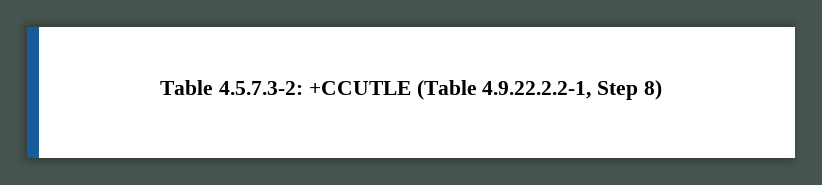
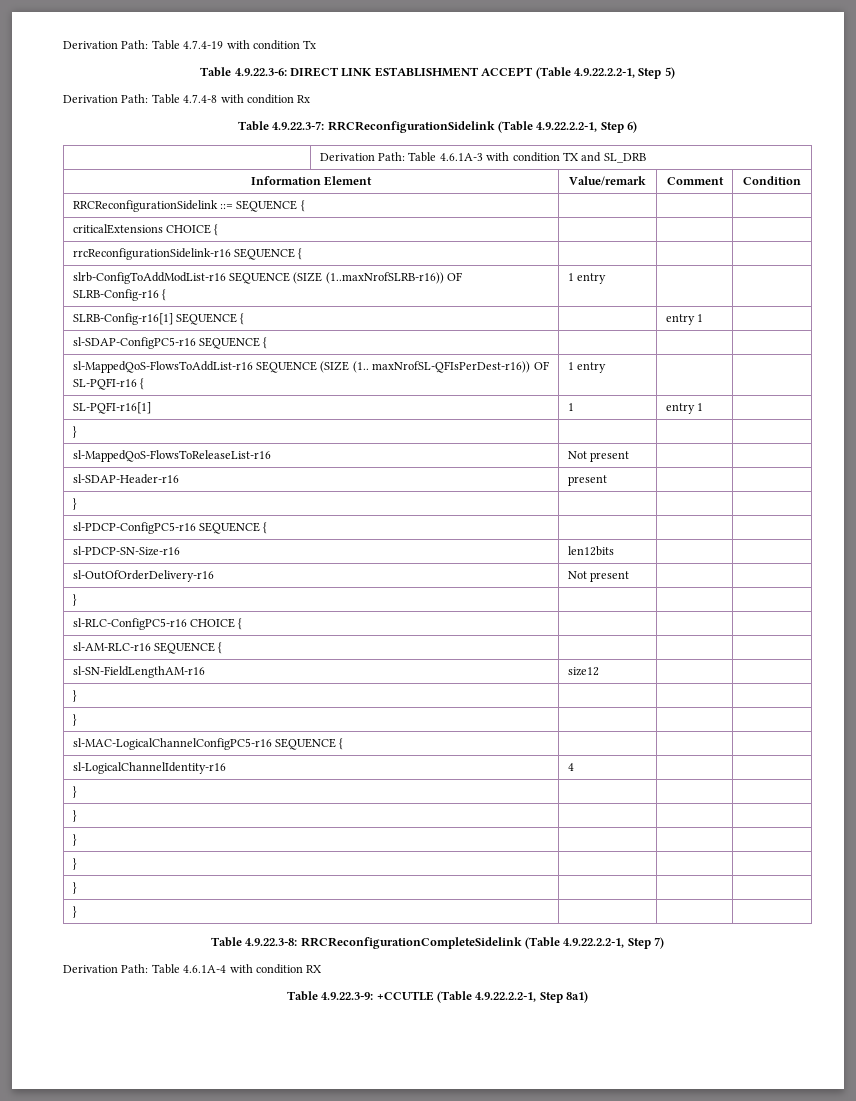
[160,80,303,95] Table 4.5.7.3-2: -> [63,40,317,50] [200,67,675,79] [63,94,311,104] [237,121,638,133] [319,152,646,163] [250,176,373,186] [569,176,646,186] [666,177,724,185] [743,176,801,185] [72,200,305,212] [72,224,219,236] [72,248,303,260] [72,272,463,284] [72,289,167,301] [567,273,607,284] [72,313,245,325] [665,314,704,325] [72,337,268,349] [72,361,549,373] [72,378,145,390] [567,362,607,373] [72,402,151,414] [567,403,574,411] [665,403,704,414] [72,426,77,438] [72,450,271,462] [567,451,630,462] [72,474,179,484] [567,475,607,486] [72,498,77,510] [72,522,268,534] [72,546,180,556] [567,546,614,556] [72,570,214,582] [567,571,630,582] [72,594,77,606] [72,618,243,630] [72,642,223,654] [72,666,205,678] [567,667,599,676] [72,690,77,702] [72,714,77,726] [72,738,344,750] [72,762,226,774] [567,763,574,771] [72,786,77,798] [72,810,77,822] [72,834,77,846] [72,858,77,870] [72,882,77,894] [72,906,77,918] [210,937,665,949] [63,964,323,974] [286,991,374,1001] Derivation Path: Table 4.7.4-19 with condition Tx // Table 4.9.22.3-6: DIRECT LINK ESTABLISHMENT ACCEPT (Table 4.9.22.2.2-1, Step 5) // Derivation Path: Table 4.7.4-8 with condition Rx // Table 4.9.22.3-7: RRCReconfigurationSidelink (Table 4.9.22.2.2-1, Step 6) // | Derivation Path: Table 4.6.1A-3 with condition TX and SL_DRB // Information Element | Value/remark | Comment | Condition // RRCReconfigurationSidelink ::= SEQUENCE { | | | // criticalExtensions CHOICE { | | | // rrcReconfigurationSidelink-r16 SEQUENCE { | | | // slrb-ConfigToAddModList-r16 SEQUENCE (SIZE (1..maxNrofSLRB-r16)) OF SLRB-Config-r16 { | 1 entry | | // SLRB-Config-r16[1] SEQUENCE { | | entry 1 | // sl-SDAP-ConfigPC5-r16 SEQUENCE { | | | // sl-MappedQoS-FlowsToAddList-r16 SEQUENCE (SIZE (1.. maxNrofSL-QFIsPerDest-r16)) OF SL-PQFI-r16 { | 1 entry | | // SL-PQFI-r16[1] | 1 | entry 1 | // } | | | // sl-MappedQoS-FlowsToReleaseList-r16 | Not present | | // sl-SDAP-Header-r16 | present | | // } | | | // sl-PDCP-ConfigPC5-r16 SEQUENCE { | | | // sl-PDCP-SN-Size-r16 | len12bits | | // sl-OutOfOrderDelivery-r16 | Not present | | // } | | | // sl-RLC-ConfigPC5-r16 CHOICE { | | | // sl-AM-RLC-r16 SEQUENCE { | | | // sl-SN-FieldLengthAM-r16 | size12 | | // } | | | // } | | | // sl-MAC-LogicalChannelConfigPC5-r16 SEQUENCE { | | | // sl-LogicalChannelIdentity-r16 | 4 | | // } | | | // } | | | // } | | | // } | | | // } | | | // } | | | // Table 4.9.22.3-8: RRCReconfigurationCompleteSidelink (Table 4.9.22.2.2-1, Step 7) // Derivation Path: Table 4.6.1A-4 with condition RX // Table 4.9.22.3-9:
[643,80,662,100] 8) -> [566,991,589,1003] 8a1)

